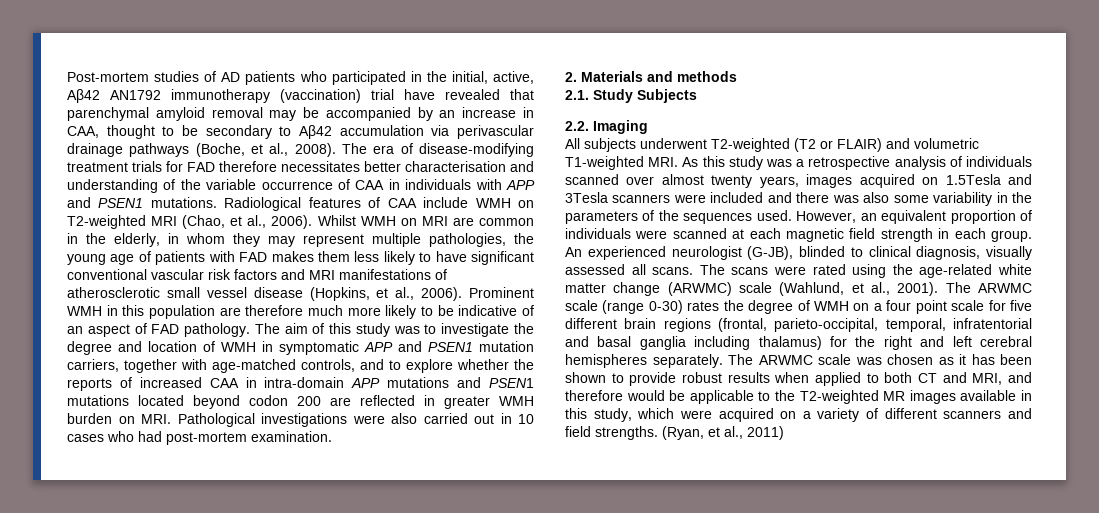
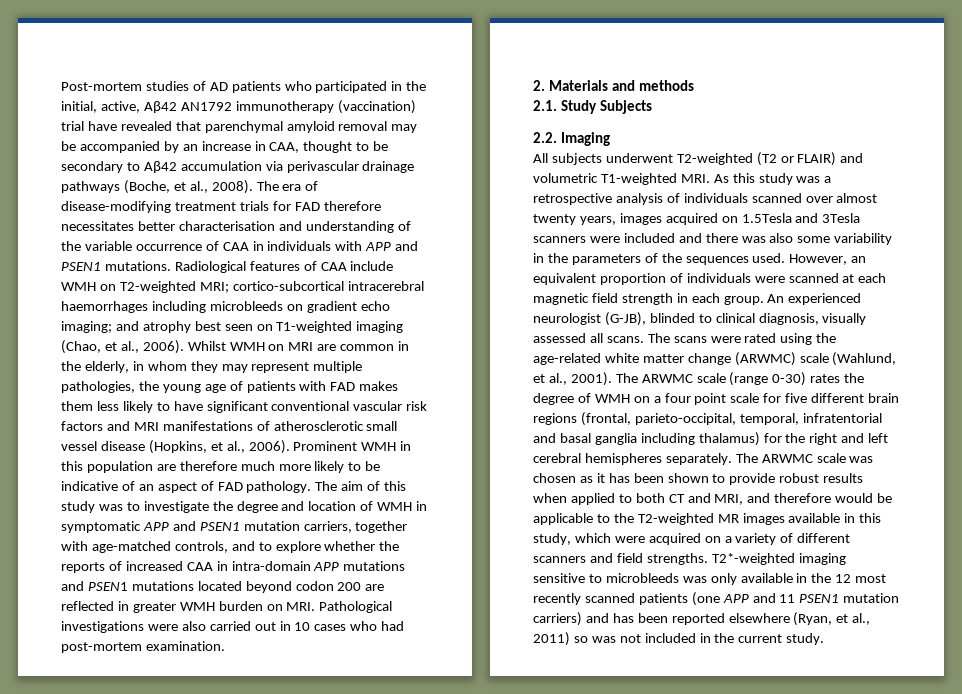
[151,216,178,226] MRI -> [199,281,424,293] [61,301,390,313] [61,321,404,333] MRI; cortico-subcortical intracerebral haemorrhages including microbleeds on gradient echo imaging; and atrophy best seen on T1-weighted imaging
[662,426,784,440] (Ryan, et al., 2011) -> [711,553,846,565] [533,573,887,585] [533,592,900,606] [533,612,871,626] [533,632,825,646] T2*-weighted imaging sensitive to microbleeds was only available in the 12 most recently scanned patients (one APP and 11 PSEN1 mutation carriers) and has been reported elsewhere (Ryan, et al., 2011) so was not included in the current study.

